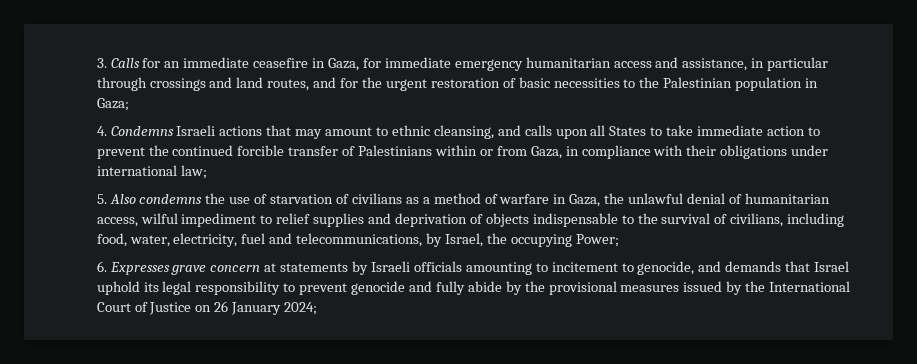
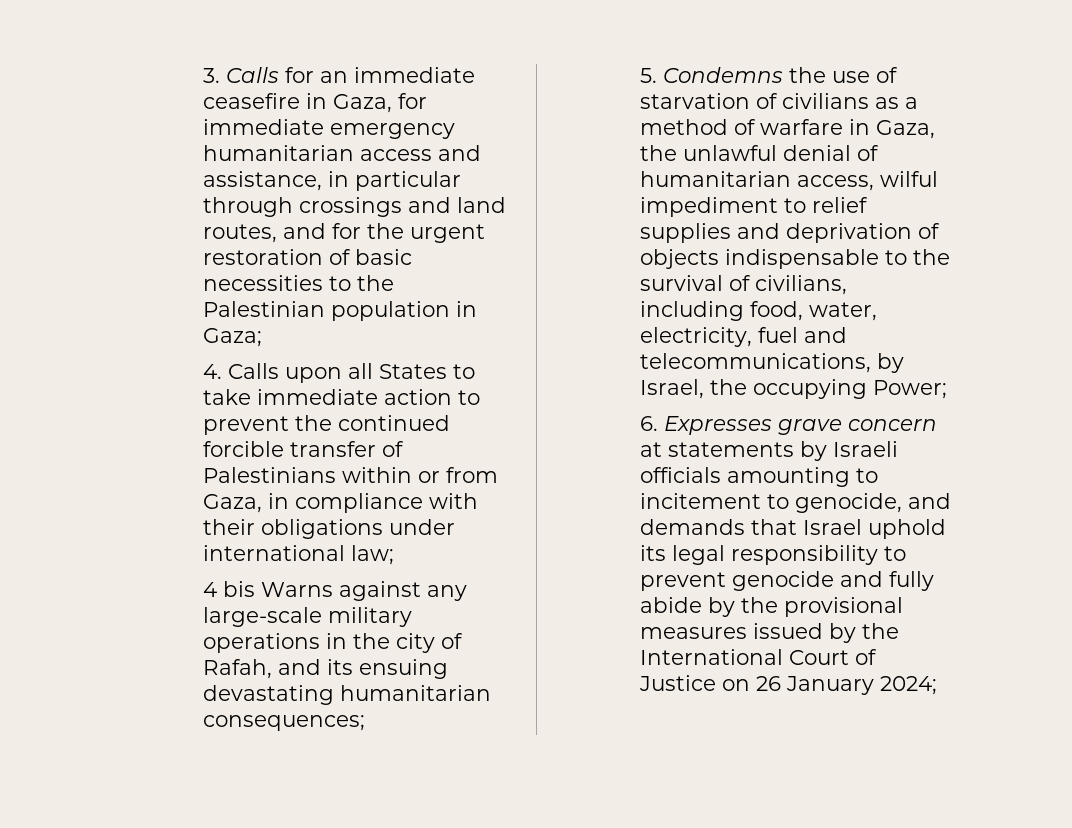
[110,125,552,139] Condemns Israeli actions that may amount to ethnic cleansing, and calls -> [227,363,279,379] Calls
(207, 172) none -> [202,581,467,601] [202,607,412,627] [202,633,463,653] [202,659,448,679] [202,685,491,705] [202,715,365,731] // 4 bis Warns against any large-scale military operations in the city of Rafah, and its ensuing devastating humanitarian consequences;
[109,194,203,204] Also condemns -> [662,67,783,83] Condemns

